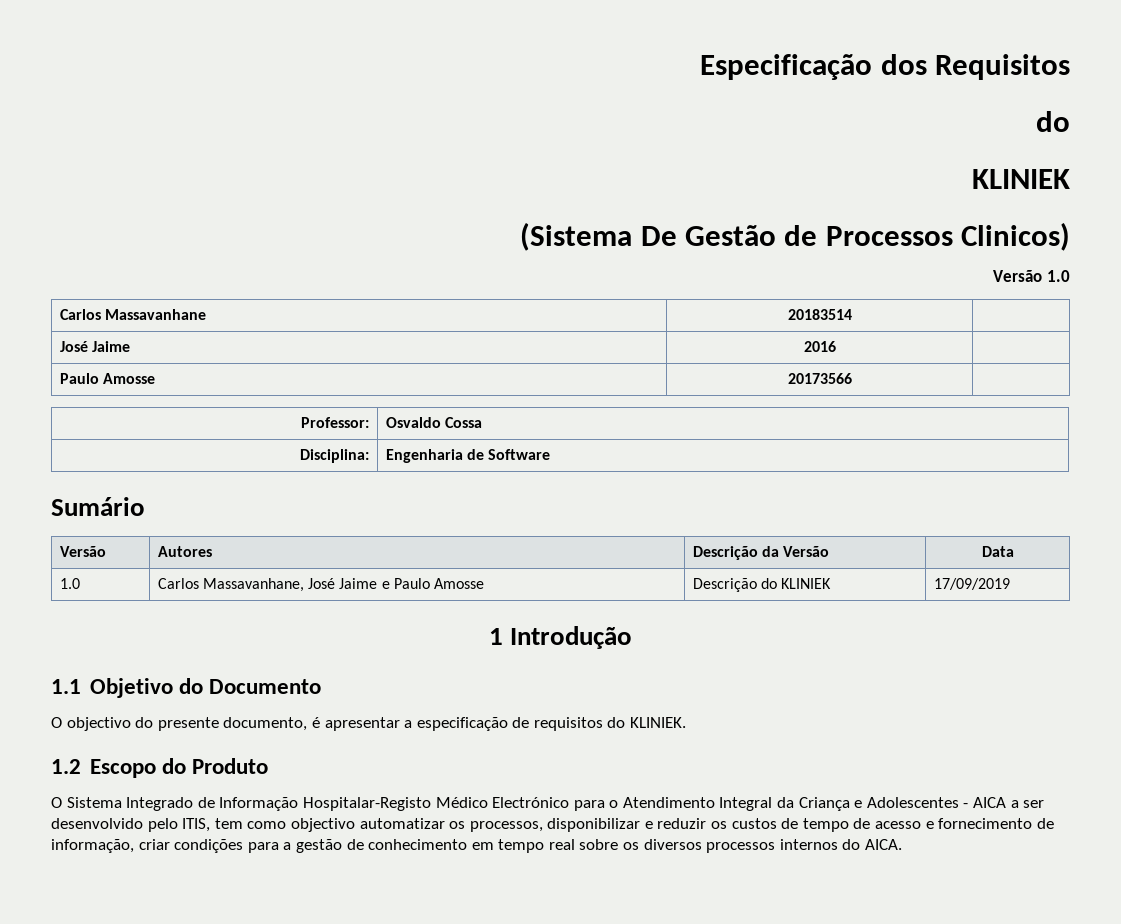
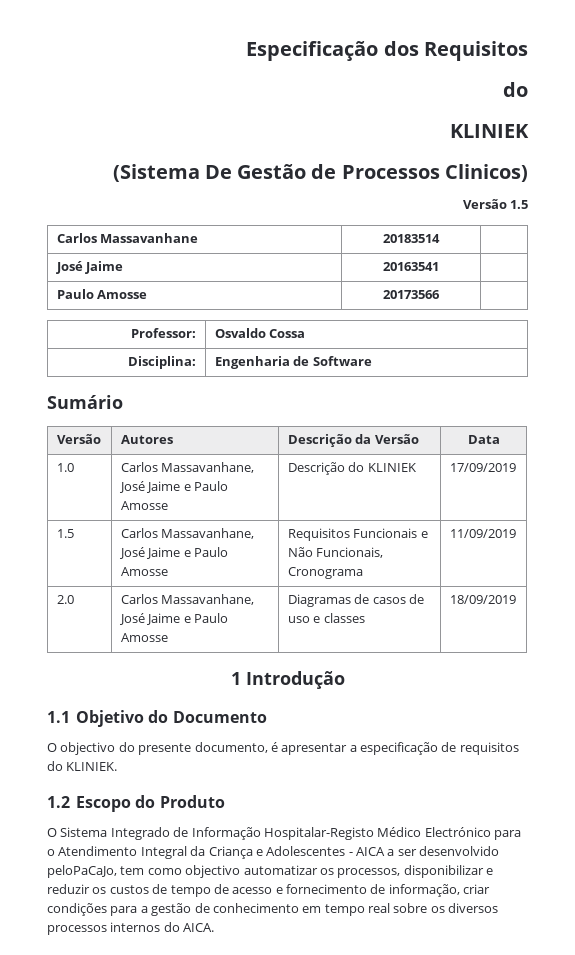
[1047,270,1070,282] 1.0 -> [510,200,528,209] 1.5
[803,341,836,352] 2016 -> [383,262,440,271] 20163541
(1010, 584) none -> [56,529,74,538] [120,528,255,539] [118,547,229,559] [120,567,168,576] [287,528,428,541] [287,547,384,558] [287,567,363,579] [449,529,516,538] [56,595,74,604] [120,594,255,605] [118,613,229,625] [120,633,168,642] [287,594,425,607] [287,613,365,623] [449,595,516,604] // 1.5 | Carlos Massavanhane, José Jaime e Paulo Amosse | Requisitos Funcionais e Não Funcionais, Cronograma | 11/09/2019 // 2.0 | Carlos Massavanhane, José Jaime e Paulo Amosse | Diagramas de casos de uso e classes | 18/09/2019
[147,818,211,832] pelo ITIS, -> [47,865,117,878] peloPaCaJo,

